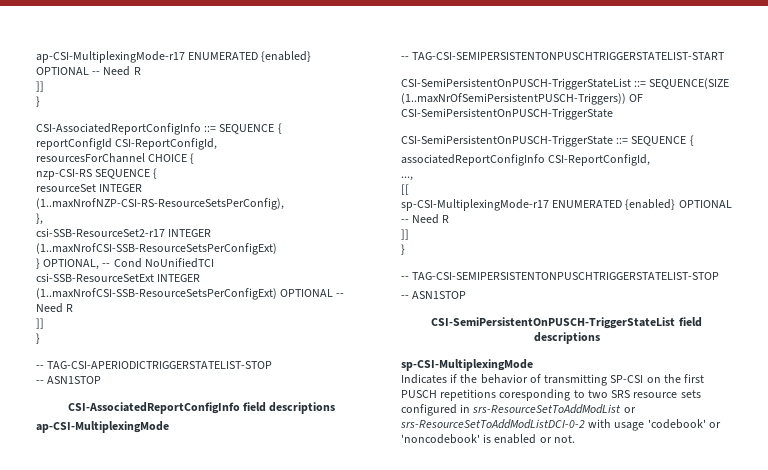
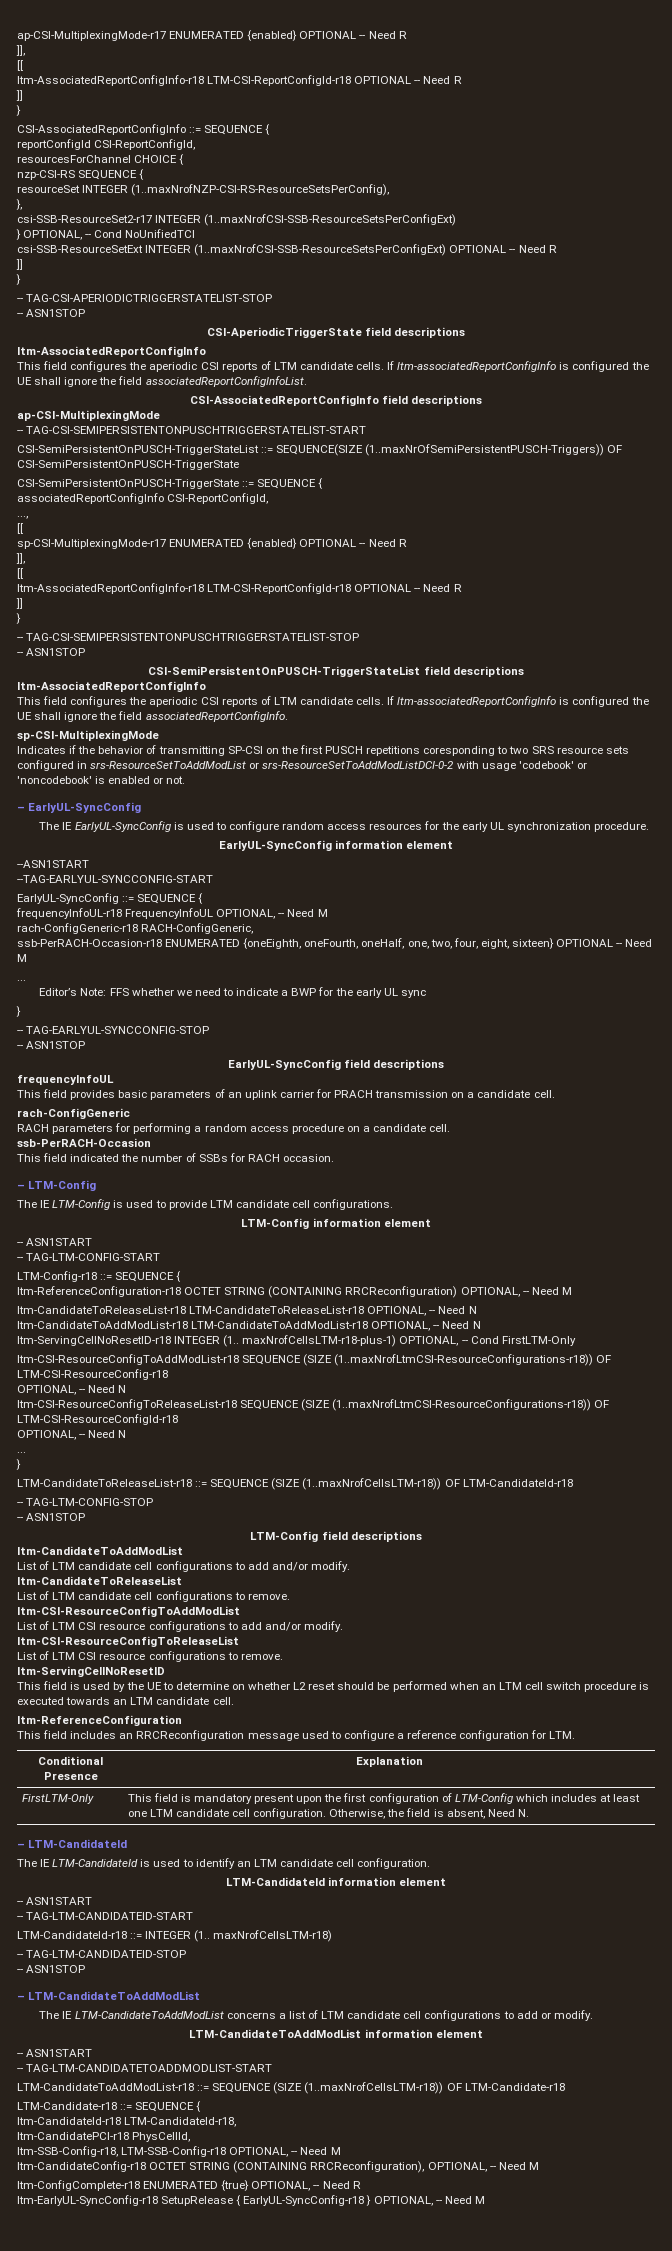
(141, 71) none -> [16,45,25,56] [17,60,23,71] [17,75,462,86] // ]], // [[ // ltm-AssociatedReportConfigInfo-r18 LTM-CSI-ReportConfigId-r18 OPTIONAL -- Need R
(102, 380) none -> [206,327,466,338] [17,346,206,357] [17,361,649,372] [17,376,307,387] // CSI-AperiodicTriggerState field descriptions // ltm-AssociatedReportConfigInfo // This field configures the aperiodic CSI reports of LTM candidate cells. If ltm-associatedReportConfigInfo is configured the UE shall ignore the field associatedReportConfigInfoList.
(450, 219) none -> [16,553,25,564] [17,568,23,579] [17,583,462,594] // ]], // [[ // ltm-AssociatedReportConfigInfo-r18 LTM-CSI-ReportConfigId-r18 OPTIONAL -- Need R
(600, 338) none -> [17,681,206,692] [17,696,649,707] [17,711,288,722] // ltm-AssociatedReportConfigInfo // This field configures the aperiodic CSI reports of LTM candidate cells. If ltm-associatedReportConfigInfo is configured the UE shall ignore the field associatedReportConfigInfo.
(575, 439) none -> [17,802,142,813] [39,821,649,832] [218,840,454,851] [17,860,89,868] [17,875,213,883] [17,893,204,904] [16,908,328,919] [17,923,254,934] [17,938,653,949] [17,954,27,962] [17,980,26,981] [39,987,426,998] [16,1006,21,1017] [17,1026,210,1034] [17,1041,86,1049] [227,1059,445,1070] [17,1075,114,1085] [17,1089,555,1100] [17,1108,130,1119] [17,1123,451,1134] [17,1138,151,1147] [17,1153,334,1162] [17,1180,97,1191] [17,1199,394,1210] [241,1218,431,1229] [17,1238,93,1246] [17,1253,161,1261] [17,1271,182,1282] [17,1286,572,1298] [17,1306,477,1316] [17,1321,481,1331] [17,1335,576,1347] [17,1354,612,1366] [17,1369,168,1380] [17,1385,127,1395] [17,1399,610,1411] [17,1414,178,1425] [17,1430,127,1440] [17,1452,26,1453] [16,1459,21,1470] [17,1478,573,1490] [17,1498,154,1506] [17,1513,86,1521] [250,1531,422,1542] [17,1546,183,1555] [17,1561,350,1572] [17,1576,182,1585] [17,1591,290,1602] [17,1606,240,1617] [17,1621,343,1632] [17,1636,239,1647] [17,1651,283,1662] [17,1666,165,1677] [17,1681,650,1692] [17,1697,234,1705] [17,1715,182,1726] [17,1730,576,1741] [38,1756,103,1765] [43,1772,98,1780] [355,1756,423,1767] [21,1794,94,1804] [127,1793,641,1804] [127,1808,529,1819] [17,1839,128,1848] [17,1858,431,1869] [225,1877,447,1886] [17,1897,93,1905] [17,1912,194,1920] [17,1930,333,1942] [17,1950,187,1958] [17,1965,86,1973] [17,1991,201,2000] [39,2010,593,2021] [189,2029,483,2038] [17,2049,93,2057] [17,2064,273,2072] [17,2082,565,2094] [17,2101,202,2112] [17,2117,237,2127] [17,2132,191,2142] [17,2146,341,2157] [17,2161,539,2173] [17,2180,361,2191] [17,2195,485,2206] // – EarlyUL-SyncConfig // The IE EarlyUL-SyncConfig is used to configure random access resources for the early UL synchronization procedure. // EarlyUL-SyncConfig information element // --ASN1START // --TAG-EARLYUL-SYNCCONFIG-START // EarlyUL-SyncConfig ::= SEQUENCE { // frequencyInfoUL-r18 FrequencyInfoUL OPTIONAL, -- Need M // rach-ConfigGeneric-r18 RACH-ConfigGeneric, // ssb-PerRACH-Occasion-r18 ENUMERATED {oneEighth, oneFourth, oneHalf, one, two, four, eight, sixteen} OPTIONAL -- Need M // ... // Editor’s Note: FFS whether we need to indicate a BWP for the early UL sync // } // -- TAG-EARLYUL-SYNCCONFIG-STOP // -- ASN1STOP // EarlyUL-SyncConfig field descriptions // frequencyInfoUL // This field provides basic parameters of an uplink carrier for PRACH transmission on a candidate cell. // rach-ConfigGeneric // RACH parameters for performing a random access procedure on a candidate cell. // ssb-PerRACH-Occasion // This field indicated the number of SSBs for RACH occasion. // – LTM-Config // The IE LTM-Config is used to provide LTM candidate cell configurations. // LTM-Config information element // -- ASN1START // -- TAG-LTM-CONFIG-START // LTM-Config-r18 ::= SEQUENCE { // ltm-ReferenceConfiguration-r18 OCTET STRING (CONTAINING RRCReconfiguration) OPTIONAL, -- Need M // ltm-CandidateToReleaseList-r18 LTM-CandidateToReleaseList-r18 OPTIONAL, -- Need N // ltm-CandidateToAddModList-r18 LTM-CandidateToAddModList-r18 OPTIONAL, -- Need N // ltm-ServingCellNoResetID-r18 INTEGER (1.. maxNrofCellsLTM-r18-plus-1) OPTIONAL, -- Cond FirstLTM-Only // ltm-CSI-ResourceConfigToAddModList-r18 SEQUENCE (SIZE (1..maxNrofLtmCSI-ResourceConfigurations-r18)) OF LTM-CSI-ResourceConfig-r18 // OPTIONAL, -- Need N // ltm-CSI-ResourceConfigToReleaseList-r18 SEQUENCE (SIZE (1..maxNrofLtmCSI-ResourceConfigurations-r18)) OF LTM-CSI-ResourceConfigId-r18 // OPTIONAL, -- Need N // ... // } // LTM-CandidateToReleaseList-r18 ::= SEQUENCE (SIZE (1..maxNrofCellsLTM-r18)) OF LTM-CandidateId-r18 // -- TAG-LTM-CONFIG-STOP // -- ASN1STOP // LTM-Config field descriptions // ltm-CandidateToAddModList // List of LTM candidate cell configurations to add and/or modify. // ltm-CandidateToReleaseList // List of LTM candidate cell configurations to remove. // ltm-CSI-ResourceConfigToAddModList // List of LTM CSI resource configurations to add and/or modify. // ltm-CSI-ResourceConfigToReleaseList // List of LTM CSI resource configurations to remove. // ltm-ServingCellNoResetID // This field is used by the UE to determine on whether L2 reset should be performed when an LTM cell switch procedure is executed towards an LTM candidate cell. // ltm-ReferenceConfiguration // This field includes an RRCReconfiguration message used to configure a reference configuration for LTM. // Conditional Presence | Explanation // FirstLTM-Only | This field is mandatory present upon the first configuration of LTM-Config which includes at least one LTM candidate cell configuration. Otherwise, the field is absent, Need N. // – LTM-CandidateId // The IE LTM-CandidateId is used to identify an LTM candidate cell configuration. // LTM-CandidateId information element // -- ASN1START // -- TAG-LTM-CANDIDATEID-START // LTM-CandidateId-r18 ::= INTEGER (1.. maxNrofCellsLTM-r18) // -- TAG-LTM-CANDIDATEID-STOP // -- ASN1STOP // – LTM-CandidateToAddModList // The IE LTM-CandidateToAddModList concerns a list of LTM candidate cell configurations to add or modify. // LTM-CandidateToAddModList information element // -- ASN1START // -- TAG-LTM-CANDIDATETOADDMODLIST-START // LTM-CandidateToAddModList-r18 ::= SEQUENCE (SIZE (1..maxNrofCellsLTM-r18)) OF LTM-Candidate-r18 // LTM-Candidate-r18 ::= SEQUENCE { // ltm-CandidateId-r18 LTM-CandidateId-r18, // ltm-CandidatePCI-r18 PhysCellId, // ltm-SSB-Config-r18, LTM-SSB-Config-r18 OPTIONAL, -- Need M // ltm-CandidateConfig-r18 OCTET STRING (CONTAINING RRCReconfiguration), OPTIONAL, -- Need M // ltm-ConfigComplete-r18 ENUMERATED {true} OPTIONAL, -- Need R // ltm-EarlyUL-SyncConfig-r18 SetupRelease { EarlyUL-SyncConfig-r18 } OPTIONAL, -- Need M

